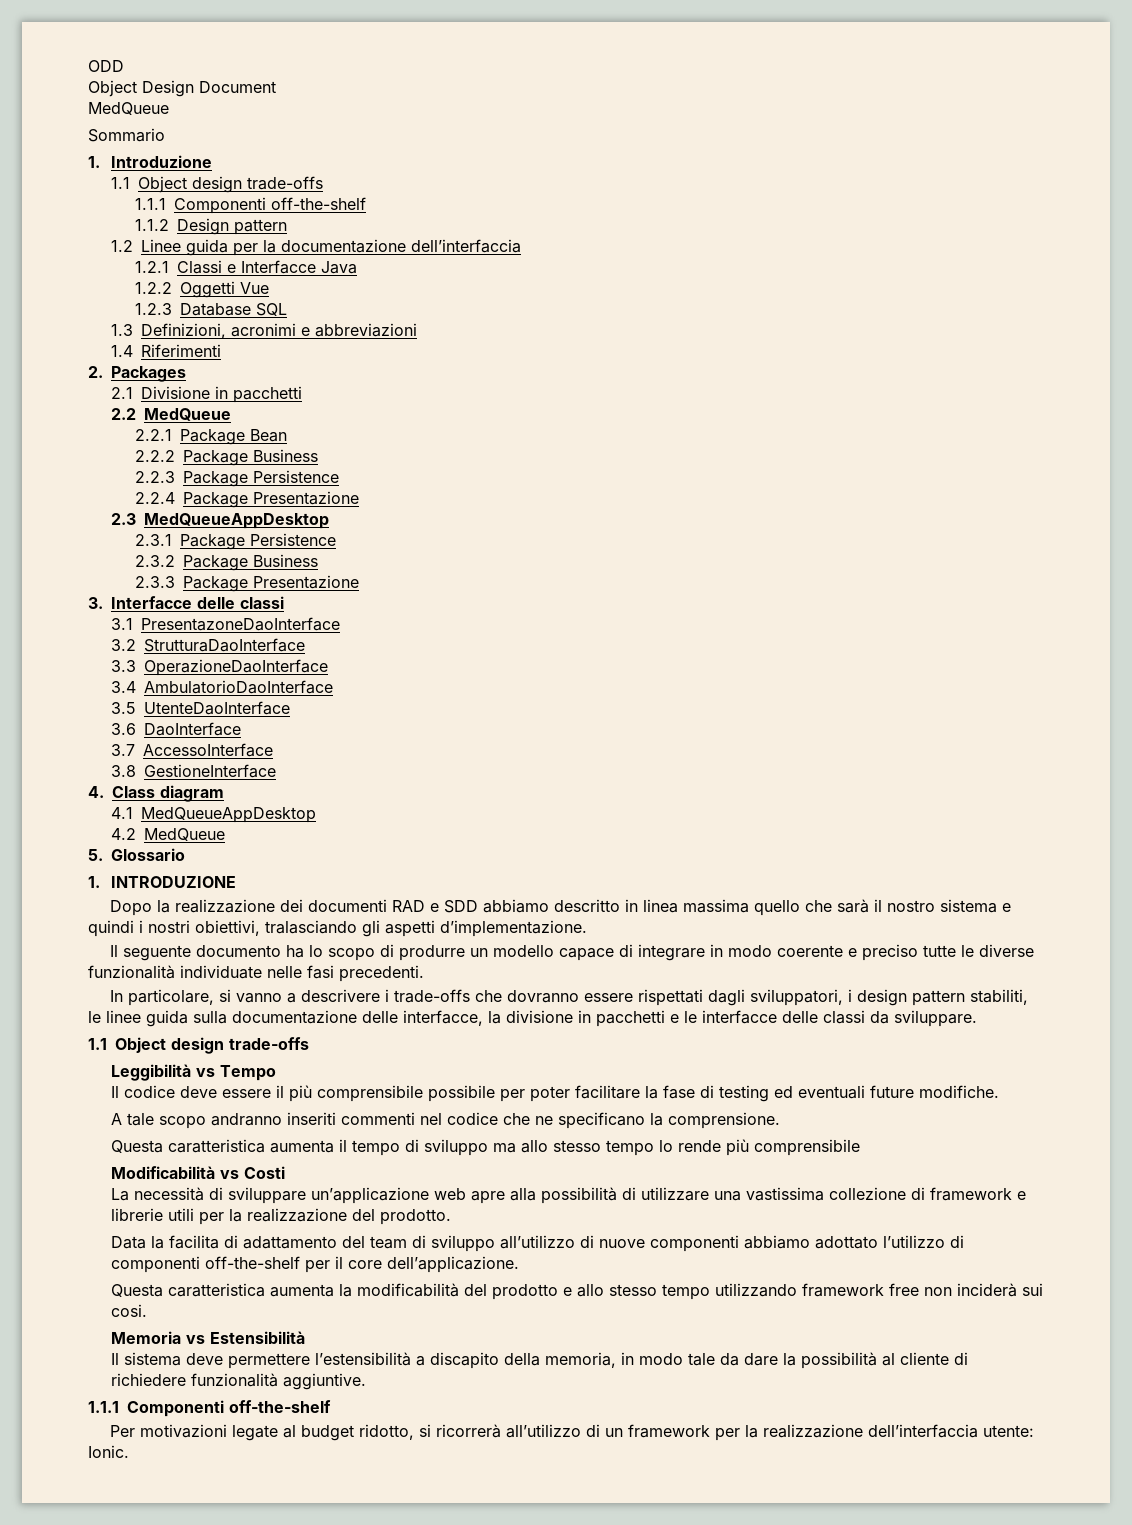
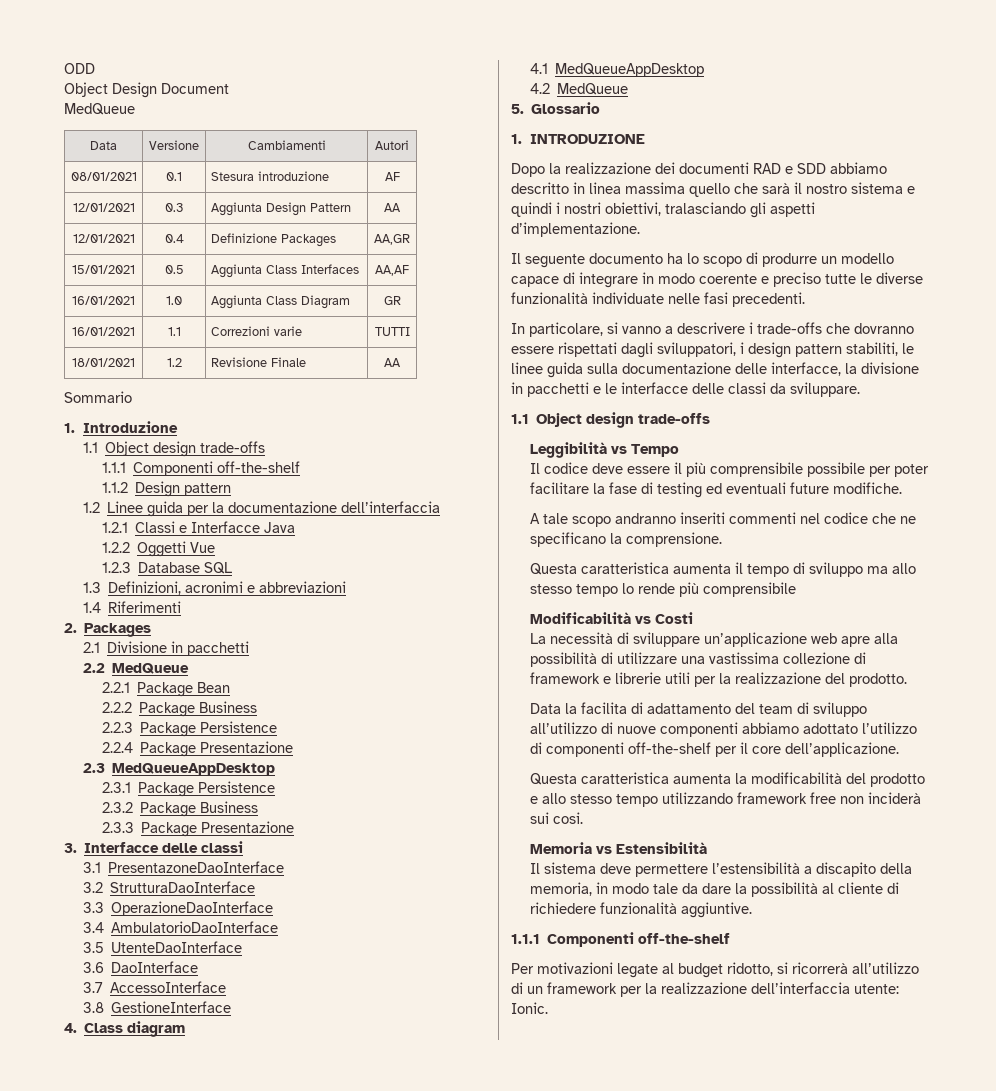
(169, 108) none -> [90,141,117,150] [149,140,199,150] [247,140,326,150] [375,140,409,150] [70,172,137,181] [166,172,182,181] [210,171,329,181] [384,172,400,181] [72,203,135,212] [165,203,183,212] [210,202,351,216] [384,203,401,212] [72,234,135,243] [164,234,184,243] [210,233,336,247] [374,234,410,245] [72,265,135,274] [164,265,184,274] [210,264,359,278] [375,265,409,276] [72,296,135,305] [166,296,182,305] [210,295,350,309] [383,296,401,305] [72,327,135,336] [167,327,181,336] [210,326,302,336] [374,327,410,336] [72,358,135,367] [166,358,182,367] [210,357,306,367] [384,358,401,367] // Data | Versione | Cambiamenti | Autori // 08/01/2021 | 0.1 | Stesura introduzione | AF // 12/01/2021 | 0.3 | Aggiunta Design Pattern | AA // 12/01/2021 | 0.4 | Definizione Packages | AA,GR // 15/01/2021 | 0.5 | Aggiunta Class Interfaces | AA,AF // 16/01/2021 | 1.0 | Aggiunta Class Diagram | GR // 16/01/2021 | 1.1 | Correzioni varie | TUTTI // 18/01/2021 | 1.2 | Revisione Finale | AA

